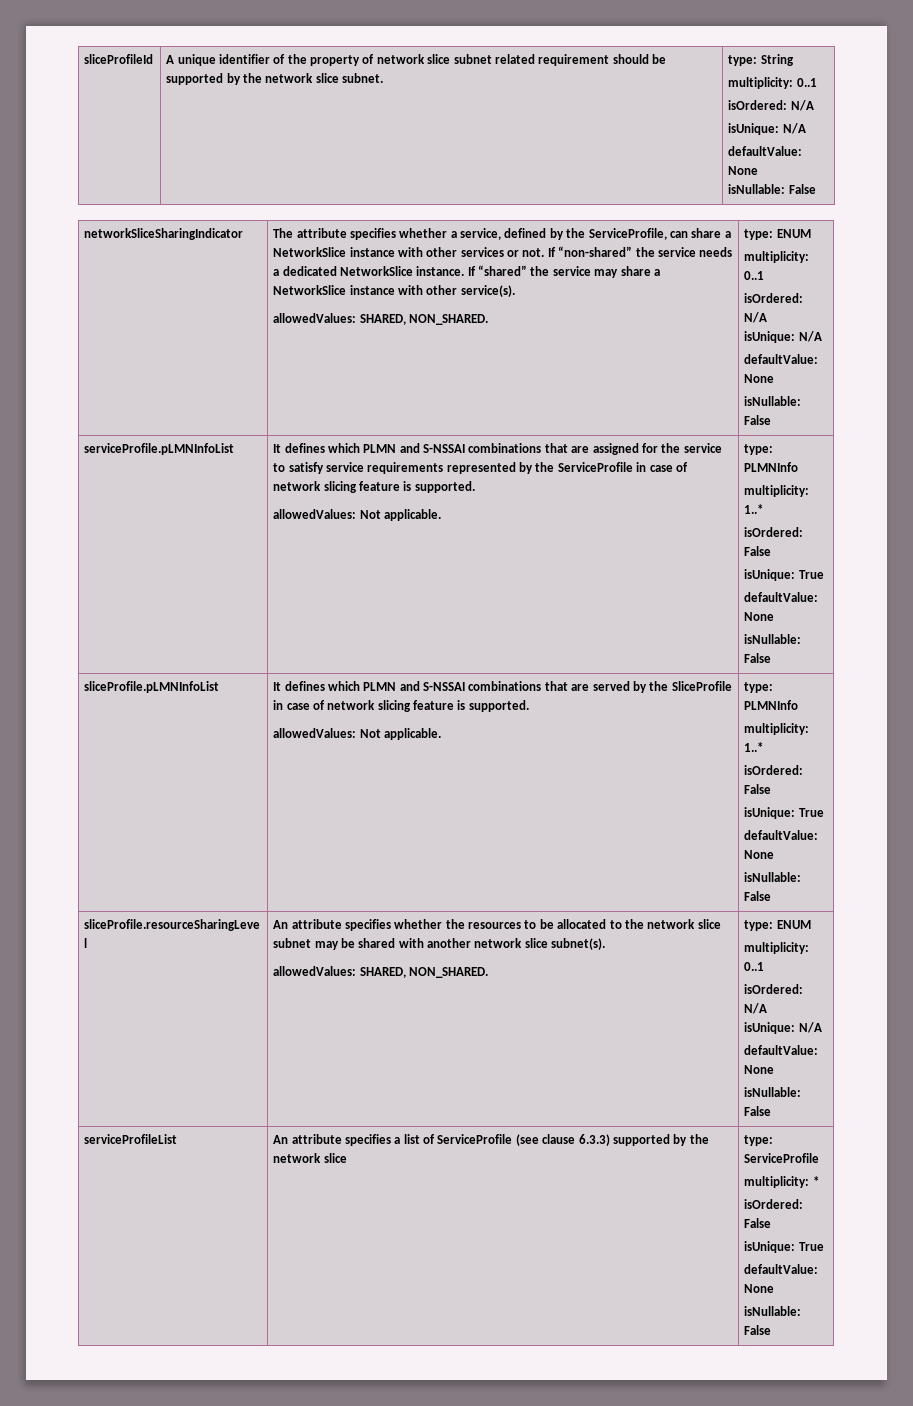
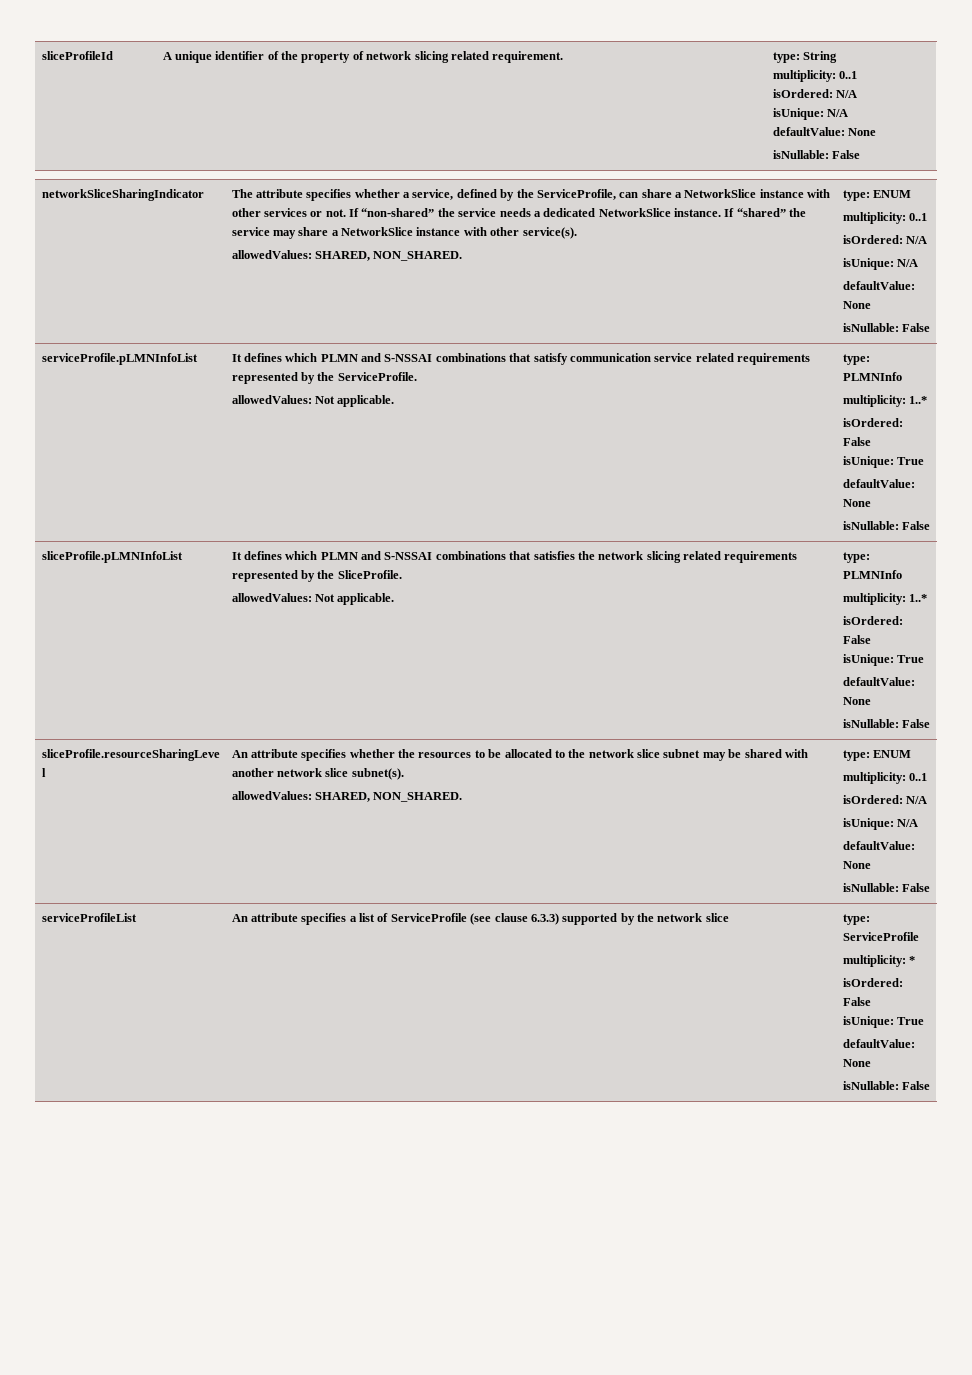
[427,54,667,66] [166,73,384,85] slice subnet related requirement should be supported by the network slice subnet. -> [414,51,564,63] slicing related requirement.
[571,443,722,455] [273,462,688,474] [273,481,475,493] are assigned for the service to satisfy service requirements represented by the ServiceProfile in case of network slicing feature is supported. -> [533,353,810,365] [231,372,417,384] satisfy communication service related requirements represented by the ServiceProfile.
[571,681,732,693] [273,700,529,712] are served by the SliceProfile in case of network slicing feature is supported. -> [533,551,798,563] [231,570,402,582] satisfies the network slicing related requirements represented by the SliceProfile.

